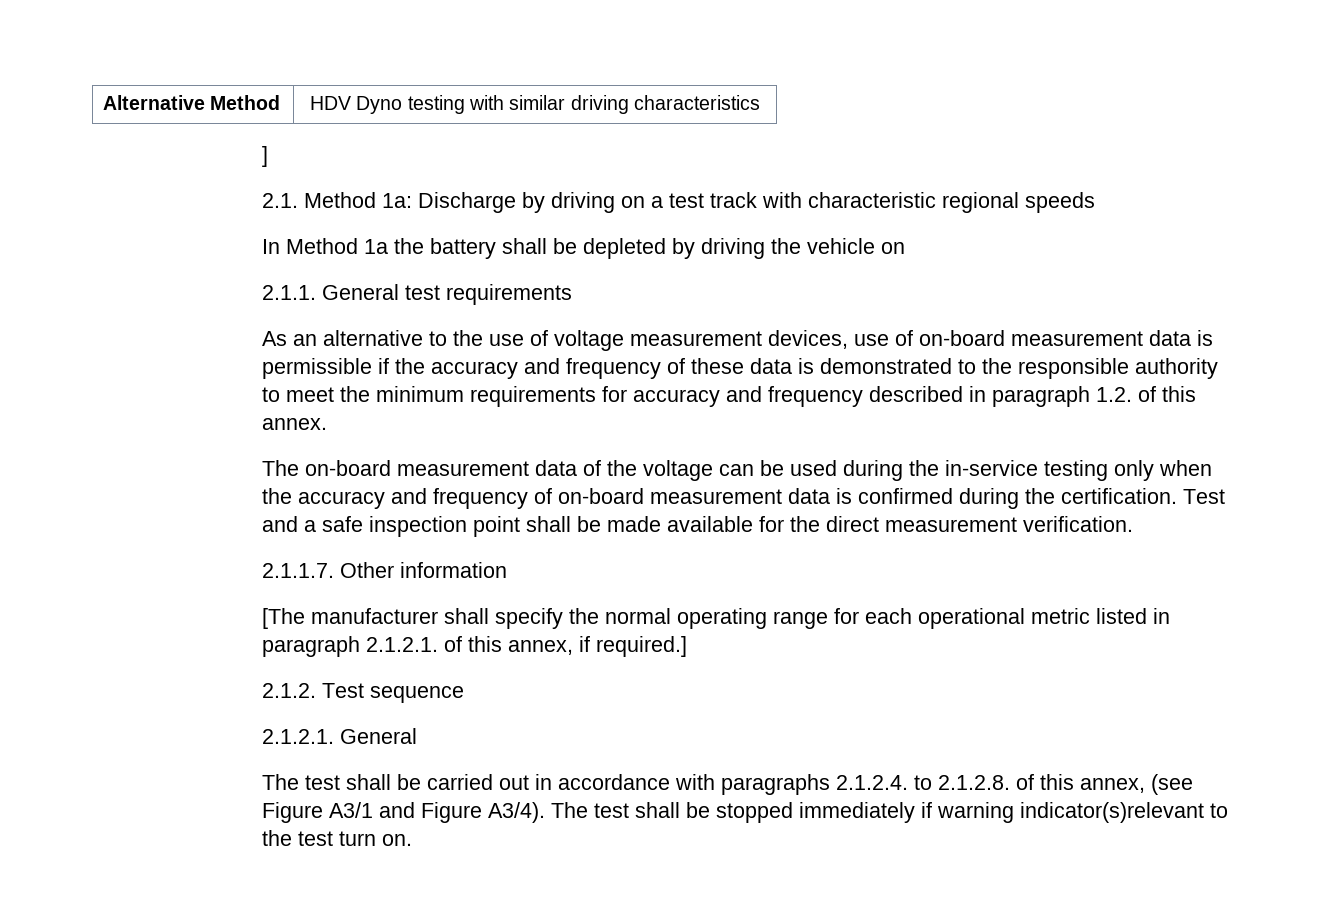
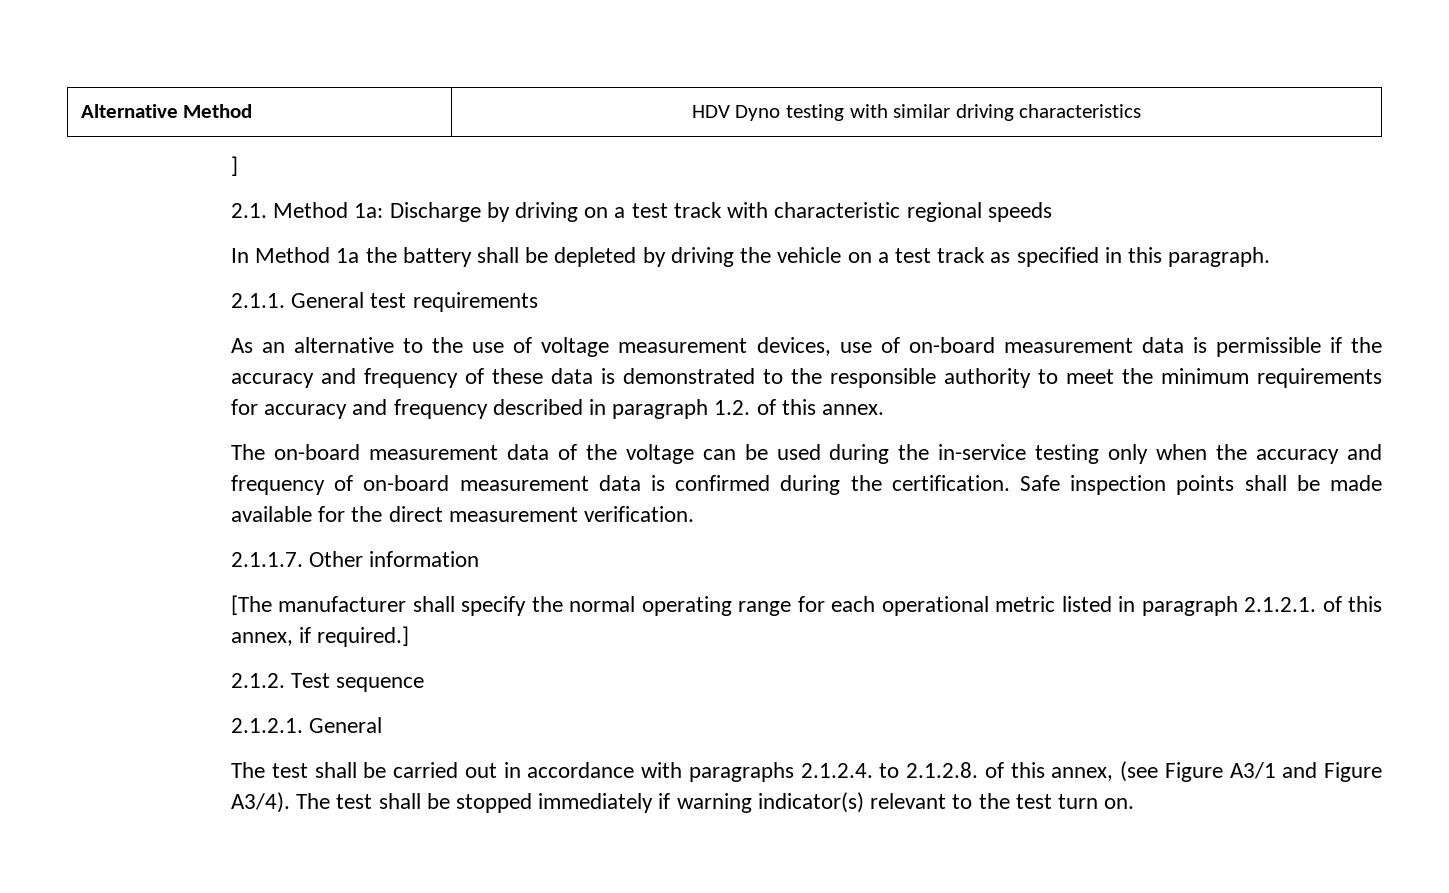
(906, 248) none -> [877,247,1271,267] a test track as specified in this paragraph.
[1183,489,1226,504] [262,516,521,537] Test and a safe inspection point -> [1020,475,1235,495] Safe inspection points
[1020,802,1205,823] indicator(s)relevant -> [757,792,947,813] indicator(s) relevant

